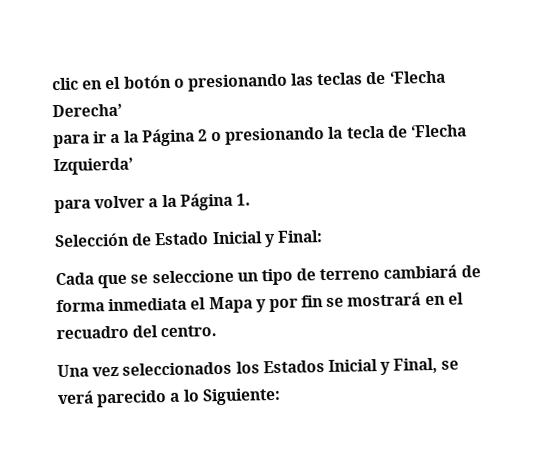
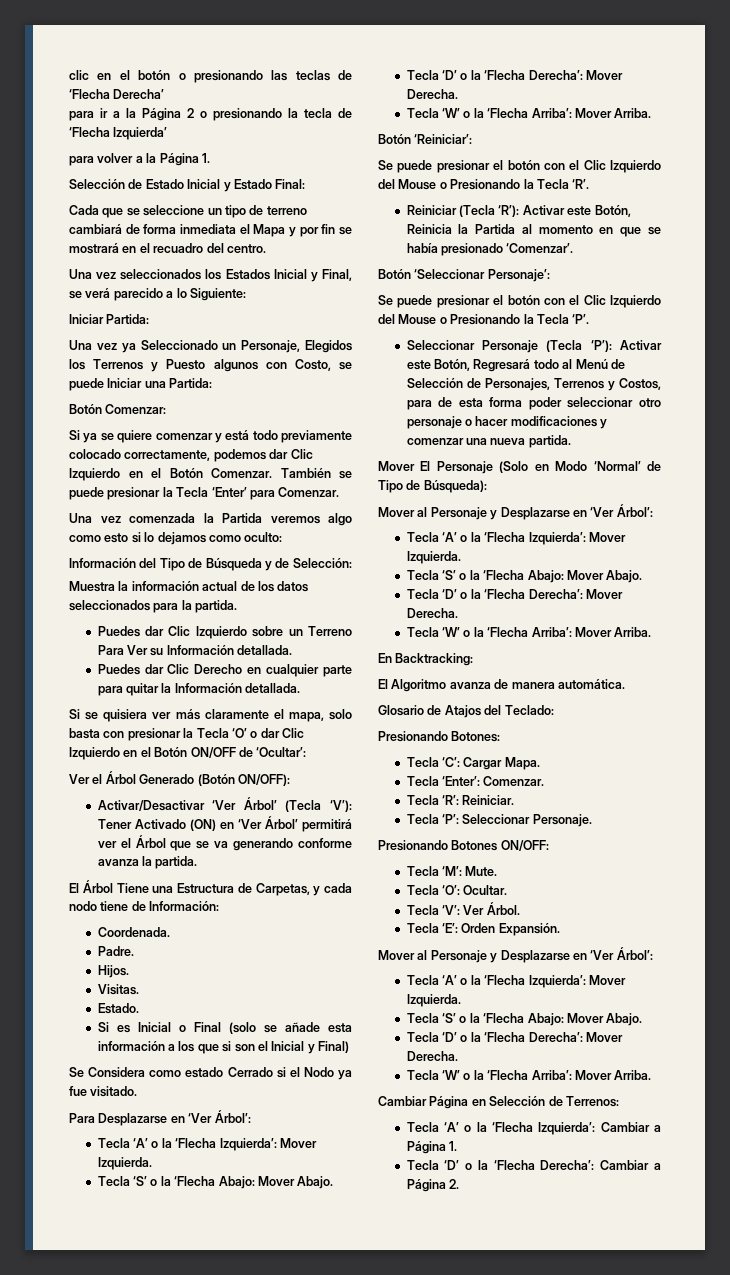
(275, 240) none -> [233,179,272,190] Estado
(281, 396) none -> [69,314,150,324] [69,340,352,353] [69,359,352,372] [69,378,213,391] [69,404,167,414] [69,430,352,443] [69,449,313,462] [69,468,352,481] [69,487,340,500] [69,513,352,526] [69,532,283,545] [69,558,352,571] [69,581,309,592] [69,600,238,613] [97,626,352,639] [97,645,293,656] [97,664,352,677] [97,683,301,696] [69,709,352,722] [69,728,304,741] [69,747,307,760] [69,771,290,786] [97,797,352,812] [97,816,352,832] [97,835,352,851] [97,856,198,869] [69,880,352,896] [69,901,220,911] [97,927,170,937] [97,946,134,956] [97,965,129,978] [97,984,139,995] [97,1003,139,1014] [97,1022,352,1034] [97,1041,350,1054] [69,1067,352,1080] [69,1086,138,1097] [69,1110,251,1126] [97,1138,317,1151] [97,1157,152,1170] [97,1176,334,1189] [406,70,623,80] [406,89,458,99] [406,108,652,118] [378,134,473,144] [378,160,661,173] [378,179,590,190] [406,205,631,217] [406,224,661,237] [406,243,574,256] [378,269,550,282] [378,295,661,308] [378,314,590,325] [406,340,662,353] [406,359,625,372] [406,378,661,391] [406,397,661,410] [406,416,608,429] [406,435,571,448] [378,461,661,474] [378,480,487,493] [378,504,653,520] [406,532,626,545] [406,551,461,564] [406,570,643,583] [406,589,623,599] [406,608,458,618] [406,627,652,637] [378,653,474,666] [378,679,625,692] [378,705,554,718] [378,731,501,742] [406,757,540,770] [406,776,545,786] [406,795,515,805] [406,814,592,827] [378,840,549,851] [406,866,498,876] [406,885,508,895] [406,902,520,915] [406,923,560,936] [378,947,653,963] [406,975,626,988] [406,994,461,1007] [406,1013,643,1026] [406,1032,623,1042] [406,1051,458,1061] [406,1070,652,1080] [378,1096,619,1109] [406,1122,661,1135] [406,1141,458,1154] [406,1160,661,1170] [406,1179,460,1192] // Iniciar Partida: // Una vez ya Seleccionado un Personaje, Elegidos los Terrenos y Puesto algunos con Costo, se puede Iniciar una Partida: // Botón Comenzar: // Si ya se quiere comenzar y está todo previamente colocado correctamente, podemos dar Clic Izquierdo en el Botón Comenzar. También se puede presionar la Tecla ‘Enter’ para Comenzar. // Una vez comenzada la Partida veremos algo como esto si lo dejamos como oculto: // Información del Tipo de Búsqueda y de Selección: // Muestra la información actual de los datos seleccionados para la partida. // Puedes dar Clic Izquierdo sobre un Terreno Para Ver su Información detallada. // Puedes dar Clic Derecho en cualquier parte para quitar la Información detallada. // Si se quisiera ver más claramente el mapa, solo basta con presionar la Tecla ‘O’ o dar Clic Izquierdo en el Botón ON/OFF de ‘Ocultar’: // Ver el Árbol Generado (Botón ON/OFF): // Activar/Desactivar ‘Ver Árbol’ (Tecla ‘V’): Tener Activado (ON) en ‘Ver Árbol’ permitirá ver el Árbol que se va generando conforme avanza la partida. // El Árbol Tiene una Estructura de Carpetas, y cada nodo tiene de Información: // Coordenada. // Padre. // Hijos. // Visitas. // Estado. // Si es Inicial o Final (solo se añade esta información a los que si son el Inicial y Final) // Se Considera como estado Cerrado si el Nodo ya fue visitado. // Para Desplazarse en ‘Ver Árbol’: // Tecla ‘A’ o la ‘Flecha Izquierda’: Mover Izquierda. // Tecla ‘S’ o la ‘Flecha Abajo: Mover Abajo. // Tecla ‘D’ o la ‘Flecha Derecha’: Mover Derecha. // Tecla ‘W’ o la ‘Flecha Arriba’: Mover Arriba. // Botón ‘Reiniciar’: // Se puede presionar el botón con el Clic Izquierdo del Mouse o Presionando la Tecla ‘R’. // Reiniciar (Tecla ‘R’): Activar este Botón, Reinicia la Partida al momento en que se había presionado ‘Comenzar’. // Botón ‘Seleccionar Personaje’: // Se puede presionar el botón con el Clic Izquierdo del Mouse o Presionando la Tecla ‘P’. // Seleccionar Personaje (Tecla ‘P’): Activar este Botón, Regresará todo al Menú de Selección de Personajes, Terrenos y Costos, para de esta forma poder seleccionar otro personaje o hacer modificaciones y comenzar una nueva partida. // Mover El Personaje (Solo en Modo ‘Normal’ de Tipo de Búsqueda): // Mover al Personaje y Desplazarse en ‘Ver Árbol’: // Tecla ‘A’ o la ‘Flecha Izquierda’: Mover Izquierda. // Tecla ‘S’ o la ‘Flecha Abajo: Mover Abajo. // Tecla ‘D’ o la ‘Flecha Derecha’: Mover Derecha. // Tecla ‘W’ o la ‘Flecha Arriba’: Mover Arriba. // En Backtracking: // El Algoritmo avanza de manera automática. // Glosario de Atajos del Teclado: // Presionando Botones: // Tecla ‘C’: Cargar Mapa. // Tecla ‘Enter’: Comenzar. // Tecla ‘R’: Reiniciar. // Tecla ‘P’: Seleccionar Personaje. // Presionando Botones ON/OFF: // Tecla ‘M’: Mute. // Tecla ‘O’: Ocultar. // Tecla ‘V’: Ver Árbol. // Tecla ‘E’: Orden Expansión. // Mover al Personaje y Desplazarse en ‘Ver Árbol’: // Tecla ‘A’ o la ‘Flecha Izquierda’: Mover Izquierda. // Tecla ‘S’ o la ‘Flecha Abajo: Mover Abajo. // Tecla ‘D’ o la ‘Flecha Derecha’: Mover Derecha. // Tecla ‘W’ o la ‘Flecha Arriba’: Mover Arriba. // Cambiar Página en Selección de Terrenos: // Tecla ‘A’ o la ‘Flecha Izquierda’: Cambiar a Página 1. // Tecla ‘D’ o la ‘Flecha Derecha’: Cambiar a Página 2.

